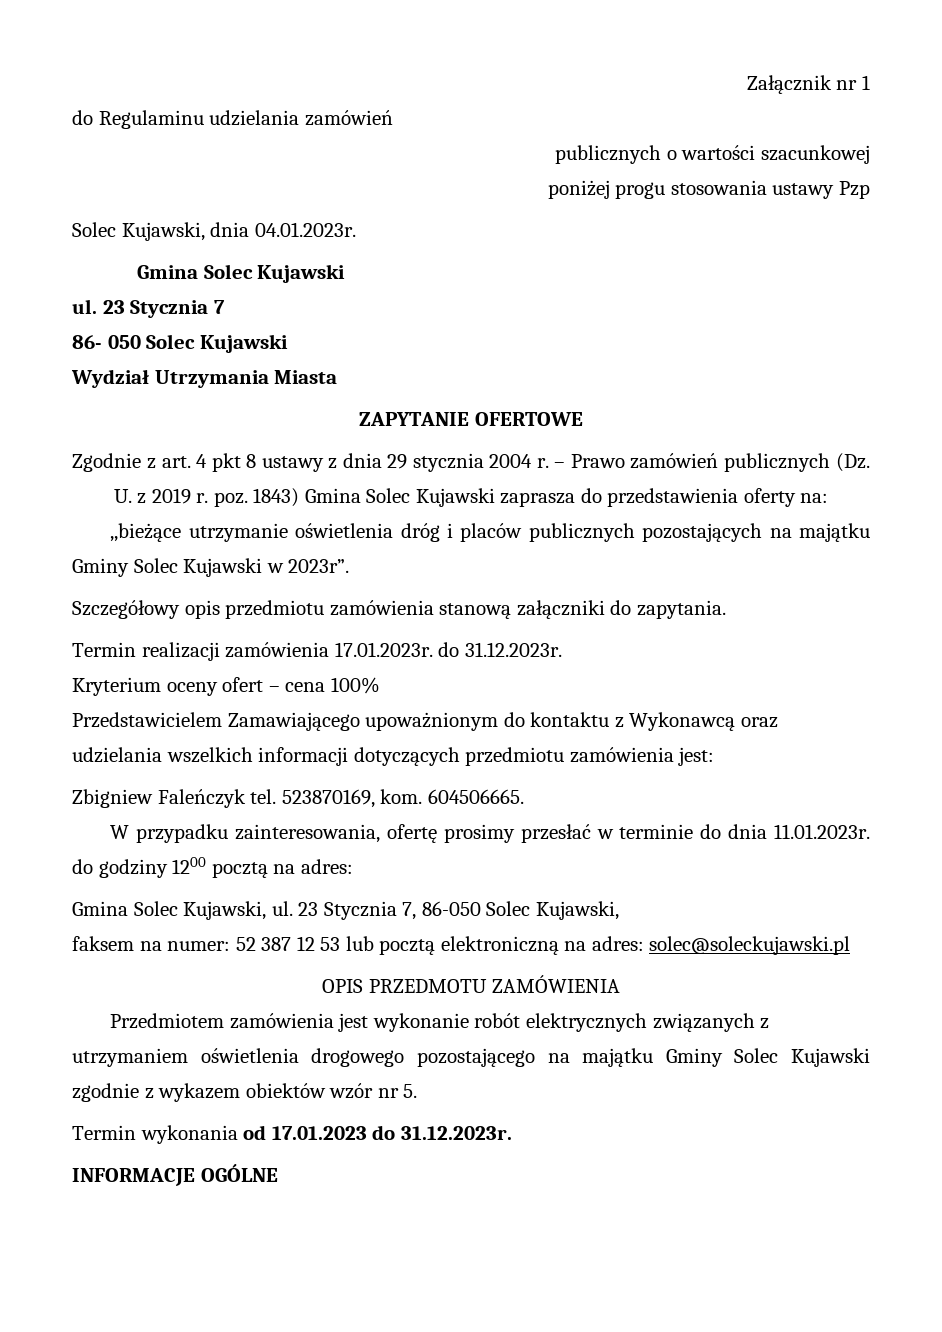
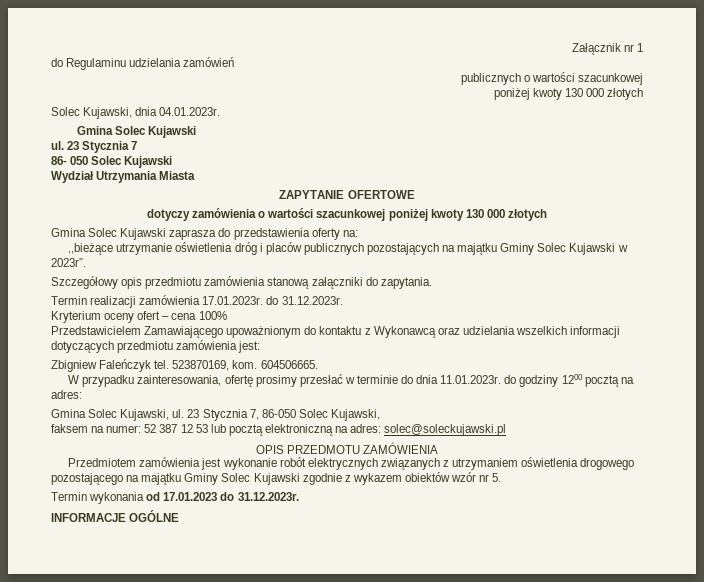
[615,180,870,199] progu stosowania ustawy Pzp -> [532,88,643,100] kwoty 130 000 złotych
[72,453,870,472] [113,488,300,507] Zgodnie z art. 4 pkt 8 ustawy z dnia 29 stycznia 2004 r. – Prawo zamówień publicznych (Dz. U. z 2019 r. poz. 1843) -> [147,208,547,221] dotyczy zamówienia o wartości szacunkowej poniżej kwoty 130 000 złotych //

